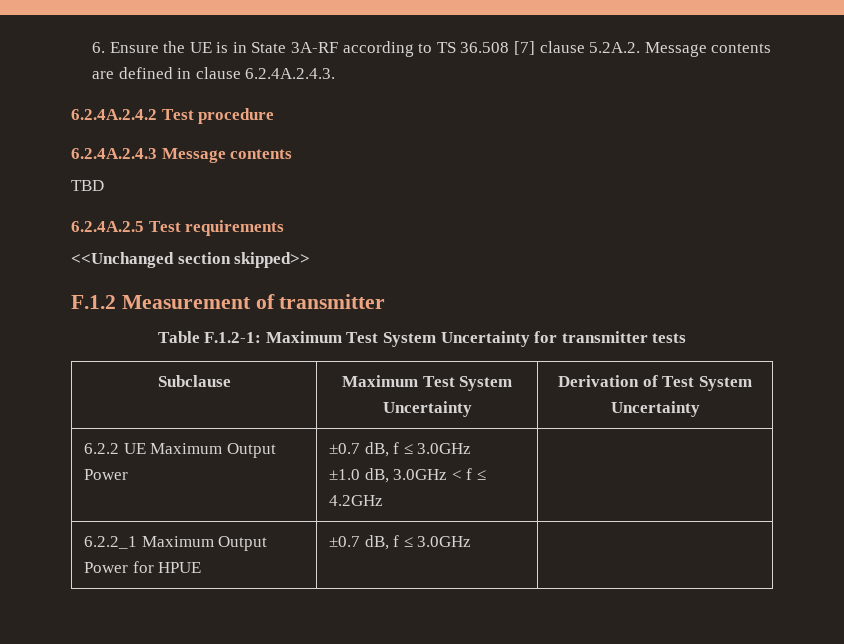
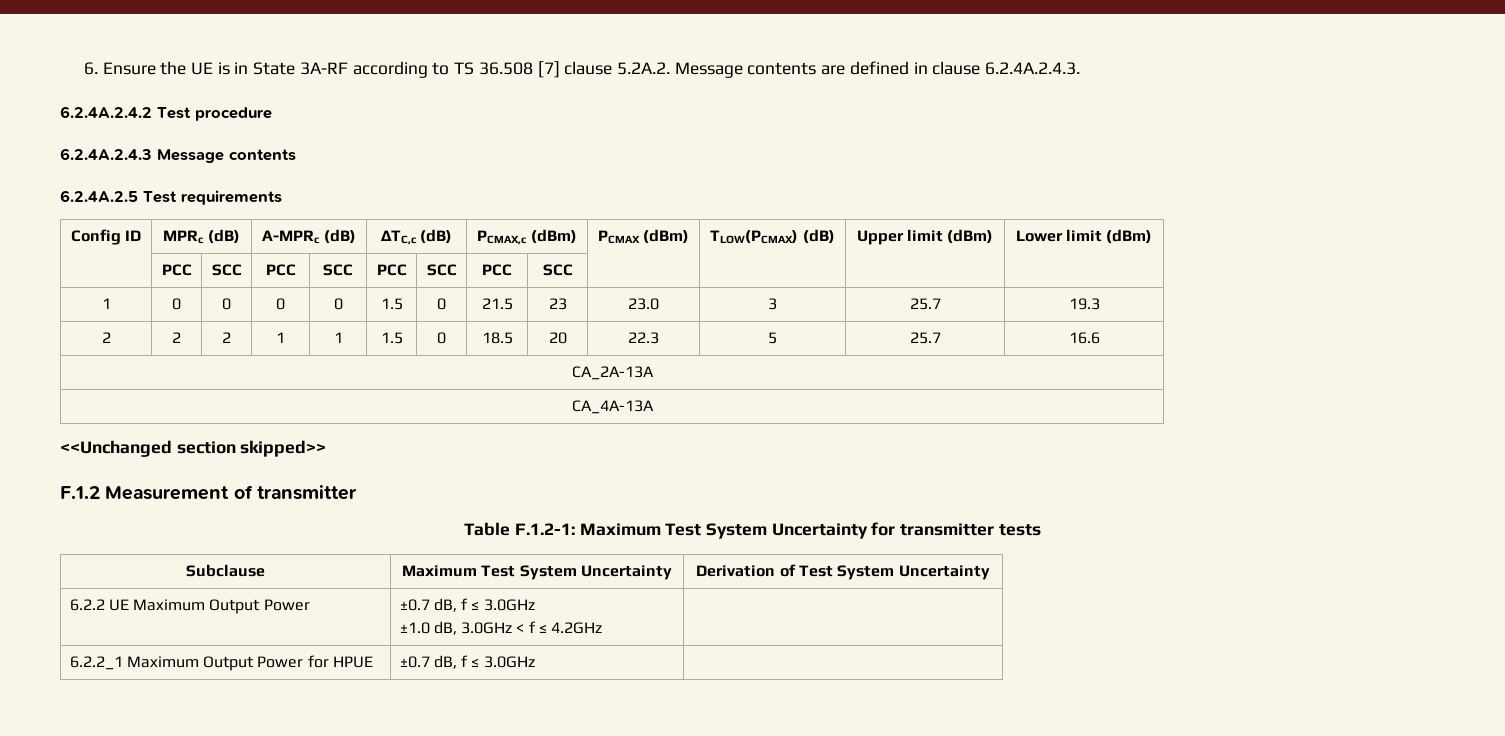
[71,180,104,191] // TBD -> (296, 155) none
(285, 228) none -> [70,229,142,245] [163,229,240,244] [262,229,356,244] [379,229,453,245] [477,229,577,245] [597,229,690,244] [710,229,835,244] [856,229,994,245] [1015,229,1153,244] [161,264,192,276] [211,264,242,276] [265,264,296,276] [323,264,353,276] [376,264,407,276] [426,264,457,276] [482,264,512,276] [542,264,573,276] [101,298,111,309] [172,298,181,310] [222,298,231,310] [276,298,285,310] [333,298,343,310] [380,298,403,310] [437,298,446,310] [481,298,513,310] [548,298,567,310] [628,298,659,310] [768,298,777,310] [909,298,941,310] [1068,298,1100,310] [101,332,111,343] [172,332,181,343] [222,332,231,343] [276,332,285,343] [333,332,343,343] [380,332,403,344] [437,332,446,344] [481,332,513,344] [548,332,567,344] [628,332,659,344] [768,332,777,344] [909,332,941,344] [1068,332,1100,344] [571,366,654,380] [571,400,654,414] // Config ID | MPRc (dB) | A-MPRc (dB) | ΔTC,c (dB) | PCMAX,c (dBm) | PCMAX (dBm) | TLOW(PCMAX) (dB) | Upper limit (dBm) | Lower limit (dBm) // | PCC | SCC | PCC | SCC | PCC | SCC | PCC | SCC | | | | // 1 | 0 | 0 | 0 | 0 | 1.5 | 0 | 21.5 | 23 | 23.0 | 3 | 25.7 | 19.3 // 2 | 2 | 2 | 1 | 1 | 1.5 | 0 | 18.5 | 20 | 22.3 | 5 | 25.7 | 16.6 // CA_2A-13A // CA_4A-13A

